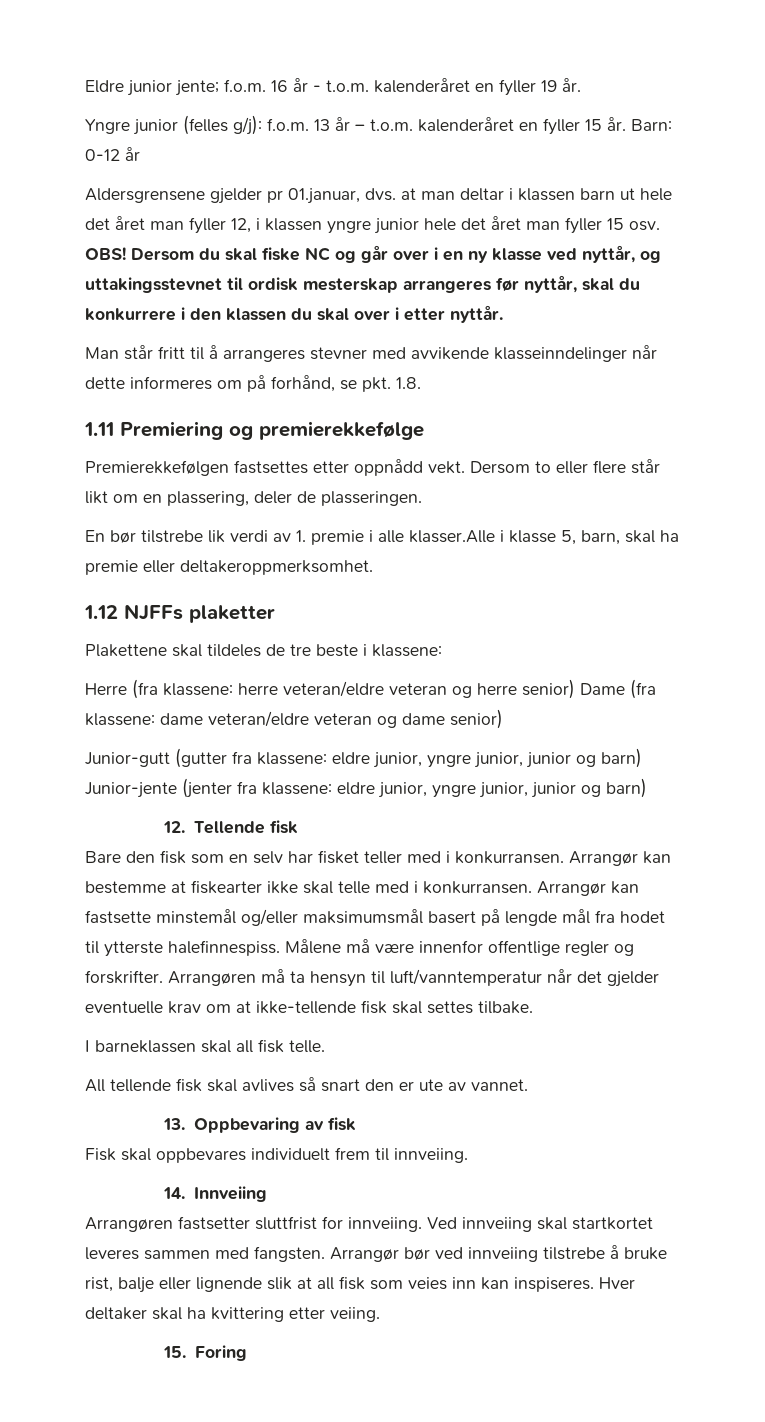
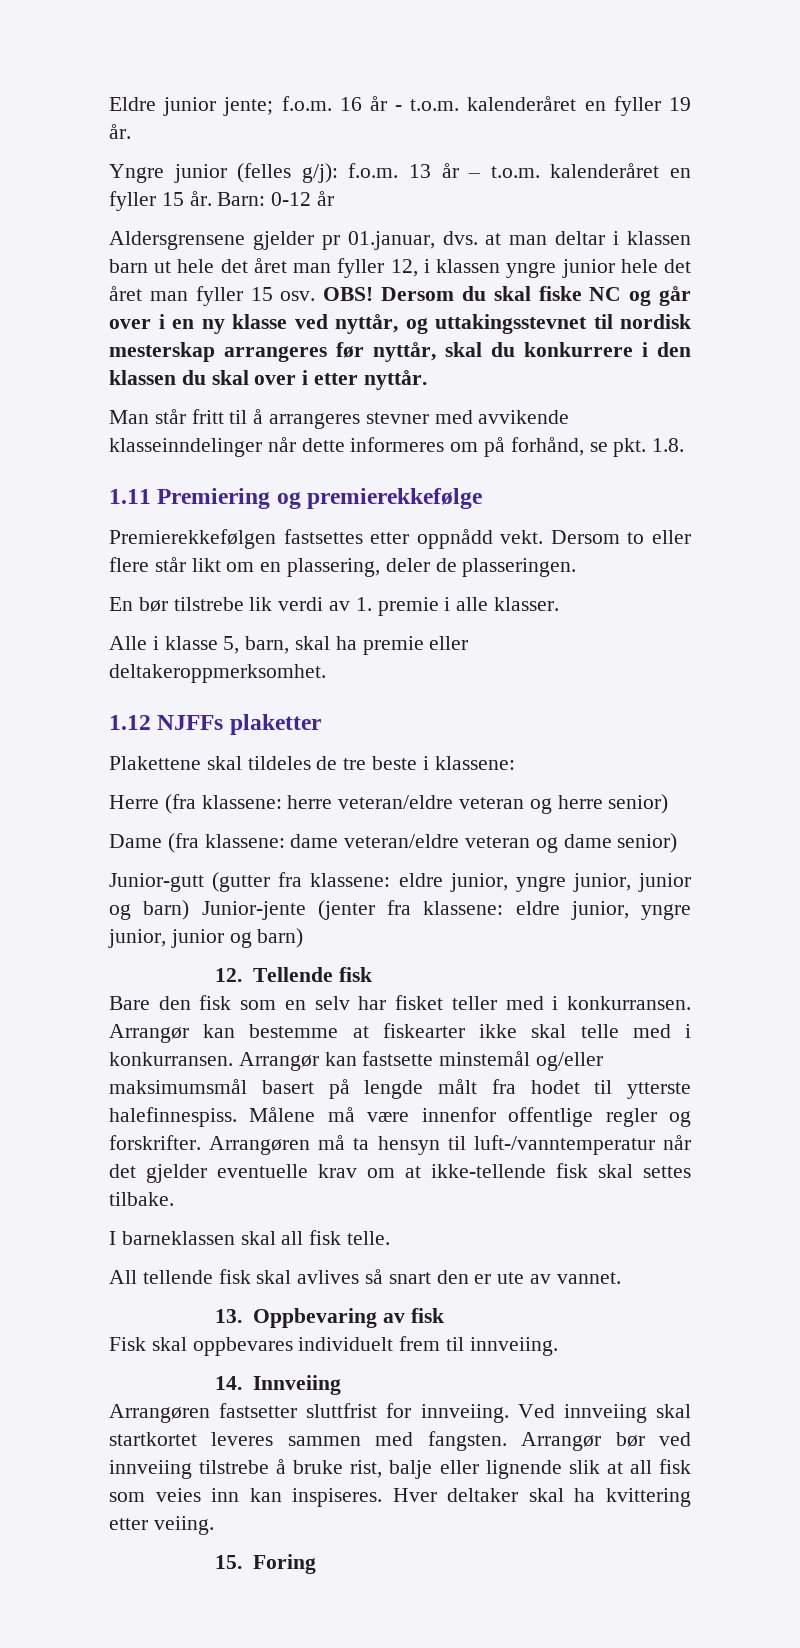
[248,277,298,291] ordisk -> [620,314,691,329] nordisk
[409,530,495,543] klasser.Alle -> [494,597,560,611] [109,636,147,650] klasser. // Alle
(575, 689) none -> (669, 804) //
[562,909,590,924] mål -> [438,1079,477,1094] målt
[390,969,542,986] luft/vanntemperatur -> [473,1135,655,1155] luft-/vanntemperatur

